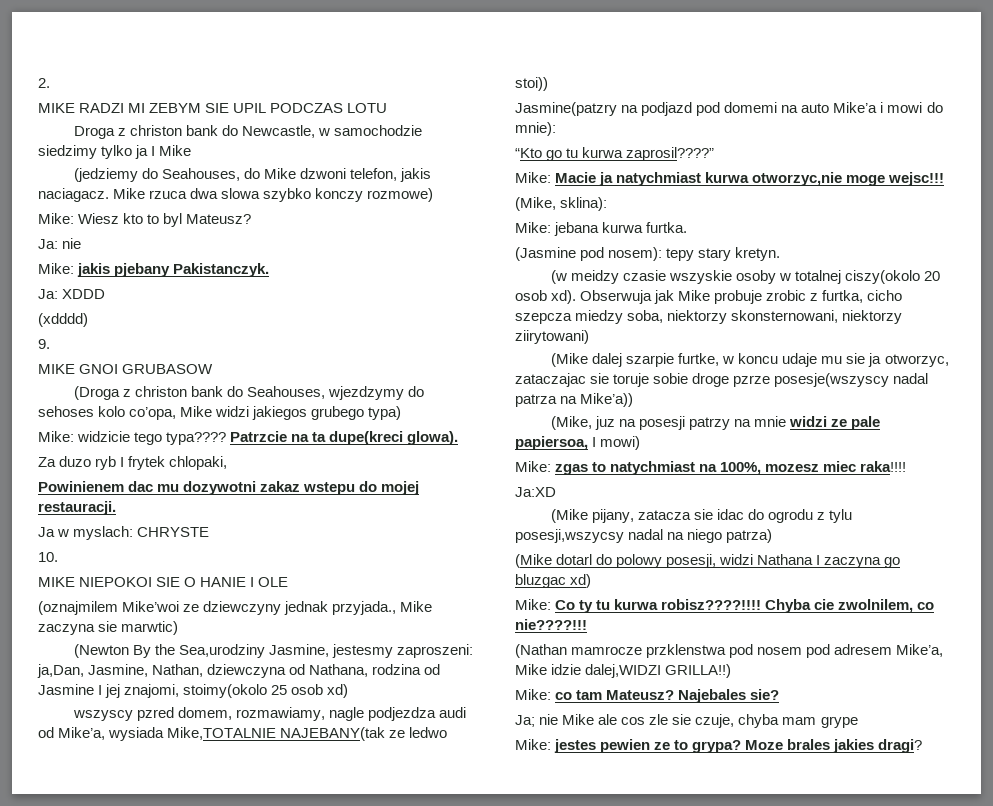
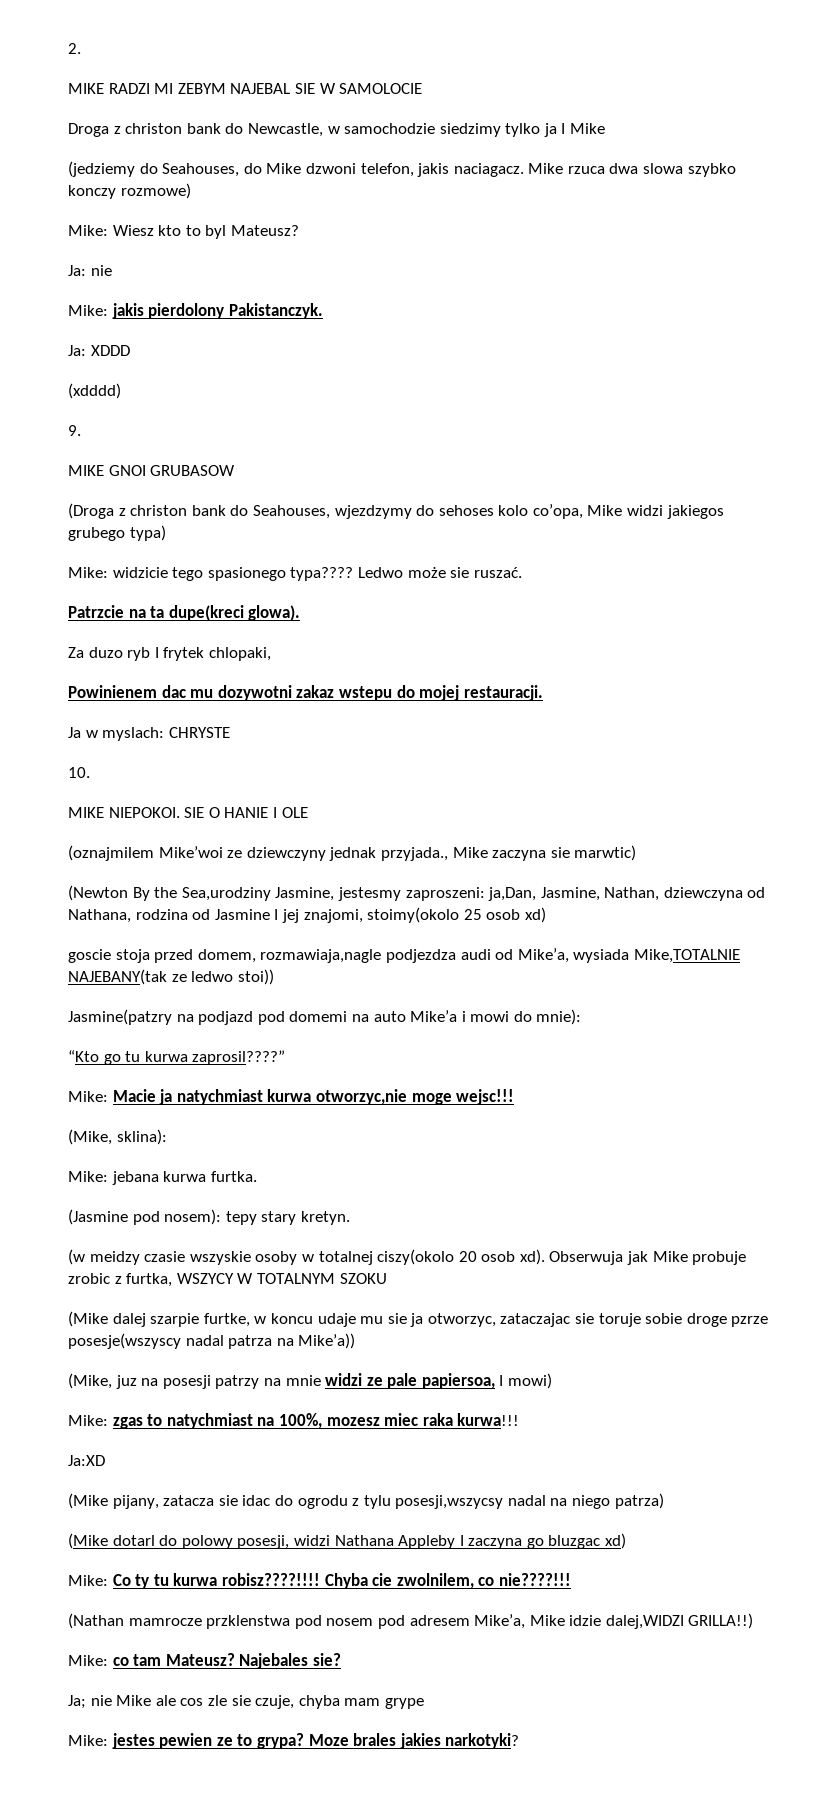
[205,103,388,113] SIE UPIL PODCZAS LOTU -> [230,83,423,94] NAJEBAL SIE W SAMOLOCIE
[114,263,171,277] pjebany -> [148,303,225,319] pierdolony
[166,432,227,445] typa???? -> [207,567,522,581] spasionego typa???? Ledwo może sie ruszać. //
[79,577,153,587] NIEPOKOI -> [108,807,180,818] NIEPOKOI.
[73,707,365,721] wszyscy pzred domem, rozmawiamy, nagle -> [68,949,382,963] goscie stoja przed domem, rozmawiaja,nagle
[867,290,903,301] [515,310,903,324] [515,330,589,344] cicho szepcza miedzy soba, niektorzy skonsternowani, niektorzy ziirytowani) -> [176,1273,387,1284] WSZYCY W TOTALNYM SZOKU
[860,461,907,472] raka!!!! -> [422,1413,520,1426] raka kurwa!!!
(814, 559) none -> [398,1535,456,1549] Appleby
[878,739,923,753] dragi? -> [445,1733,520,1749] narkotyki?

